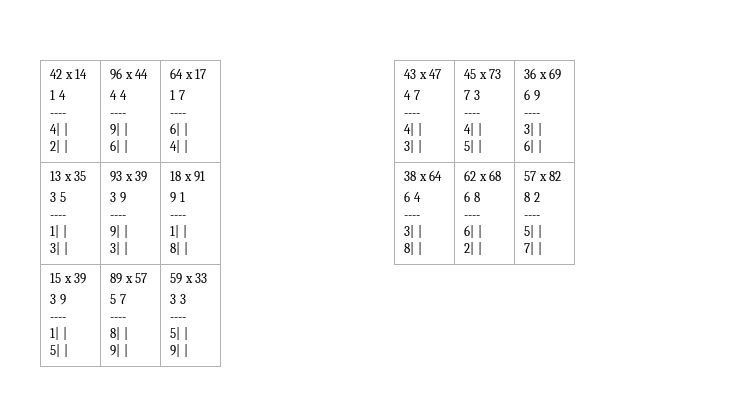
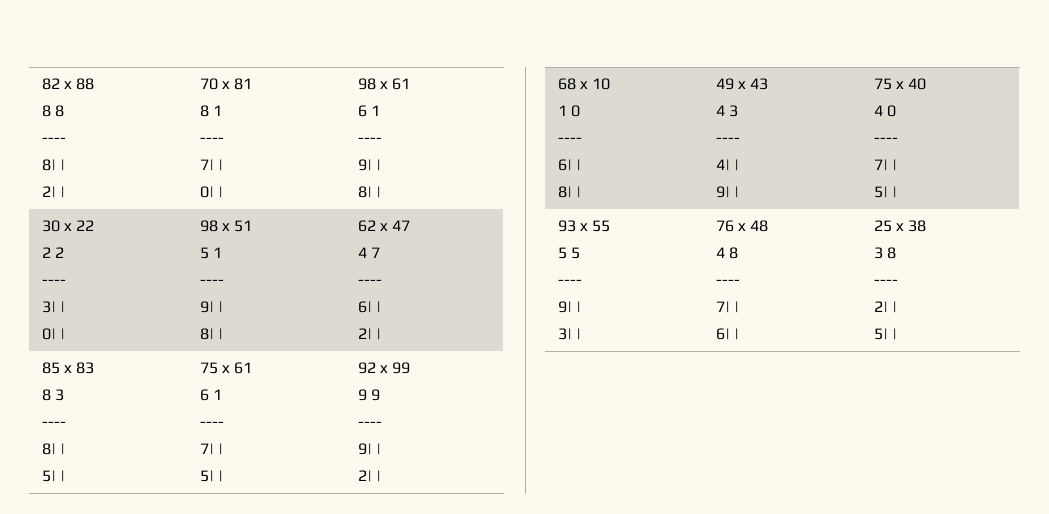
[50,69,88,79] [50,90,66,100] [50,113,67,117] [50,123,68,136] [50,140,68,153] [110,68,149,80] [110,90,127,100] [110,113,127,117] [110,123,128,136] [110,140,128,153] [170,68,207,79] [170,90,176,100] 42 x 14 // 1 4 // ---- // 4| | // 2| | | 96 x 44 // 4 4 // ---- // 9| | // 6| | | 64 x 17 // 1 -> [41,78,95,90] [41,105,64,117] [41,137,66,143] [41,159,65,171] [41,186,65,198] [199,78,253,90] [199,105,222,117] [199,137,224,143] [199,159,223,171] [199,186,223,198] [357,78,411,90] [357,105,380,117] [357,137,382,143] [357,159,381,171] [357,186,381,198] [41,220,95,232] [41,247,64,258] [41,279,66,285] [41,301,65,313] [41,328,65,340] [199,220,253,232] [199,247,222,259] [199,279,224,285] [199,301,223,313] [199,328,223,340] [357,220,411,232] [357,247,367,258] 82 x 88 // 8 8 // ---- // 8| | // 2| | | 70 x 81 // 8 1 // ---- // 7| | // 0| | | 98 x 61 // 6 1 // ---- // 9| | // 8| | // 30 x 22 // 2 2 // ---- // 3| | // 0| | | 98 x 51 // 5 1 // ---- // 9| | // 8| | | 62 x 47 // 4
[170,140,188,153] [50,171,87,181] [50,192,66,202] [50,215,67,219] [50,225,67,238] [50,242,68,255] [110,171,148,182] [110,192,126,203] 4| | // 13 x 35 // 3 5 // ---- // 1| | // 3| | | 93 x 39 // 3 9 -> [357,328,381,340] [41,362,95,374] [41,389,64,401] [41,421,66,427] [41,443,65,455] [41,470,65,482] [199,362,253,374] [199,389,222,401] [199,421,224,427] [199,443,223,455] [199,470,223,482] [357,362,411,374] [357,389,380,401] [357,421,382,427] [357,443,381,455] [357,470,381,482] [557,78,611,90] [557,105,580,117] [557,137,582,143] [557,159,581,171] [557,186,581,198] [715,78,769,90] [715,105,738,117] [715,137,740,143] [715,159,739,171] [715,186,739,198] [873,78,927,90] [873,105,896,117] [873,137,898,143] [873,159,897,171] [873,186,897,198] [557,220,611,232] [557,247,580,259] 2| | // 85 x 83 // 8 3 // ---- // 8| | // 5| | | 75 x 61 // 6 1 // ---- // 7| | // 5| | | 92 x 99 // 9 9 // ---- // 9| | // 2| | // 68 x 10 // 1 0 // ---- // 6| | // 8| | | 49 x 43 // 4 3 // ---- // 4| | // 9| | | 75 x 40 // 4 0 // ---- // 7| | // 5| | // 93 x 55 // 5 5
[170,171,206,182] [170,192,185,203] [170,215,187,219] [170,225,187,238] [170,242,188,255] [50,273,87,284] [50,294,66,305] [50,317,67,321] [50,327,67,340] [50,344,68,357] [110,273,148,284] [110,294,126,304] [110,317,127,321] [110,327,128,340] [110,344,128,357] [170,273,208,284] [170,294,186,304] [170,317,187,321] [170,327,188,340] [170,344,188,357] [404,69,442,79] [404,90,420,100] [404,113,421,117] [404,123,422,136] [404,140,422,153] [464,69,502,79] [464,90,480,100] [464,113,481,117] [464,123,482,136] [464,140,482,153] [524,68,562,80] [524,89,540,101] [524,113,541,117] [524,123,542,136] [524,140,542,153] [404,170,443,181] [404,191,421,202] [404,215,421,219] [404,225,422,238] [404,242,422,255] [464,170,502,181] [464,191,480,202] [464,215,481,219] [464,225,482,238] [464,242,482,255] [524,171,562,181] [524,192,540,202] [524,215,541,219] [524,225,542,238] [524,242,542,255] 18 x 91 // 9 1 // ---- // 1| | // 8| | // 15 x 39 // 3 9 // ---- // 1| | // 5| | | 89 x 57 // 5 7 // ---- // 8| | // 9| | | 59 x 33 // 3 3 // ---- // 5| | // 9| | // 43 x 47 // 4 7 // ---- // 4| | // 3| | | 45 x 73 // 7 3 // ---- // 4| | // 5| | | 36 x 69 // 6 9 // ---- // 3| | // 6| | // 38 x 64 // 6 4 // ---- // 3| | // 8| | | 62 x 68 // 6 8 // ---- // 6| | // 2| | | 57 x 82 // 8 2 // ---- // 5| | // 7| | -> [715,220,769,232] [715,247,738,259] [715,279,740,285] [715,301,739,313] [715,328,739,340] [873,220,927,232] [873,247,896,259] [873,279,898,285] [873,301,897,313] [873,328,897,340] 76 x 48 // 4 8 // ---- // 7| | // 6| | | 25 x 38 // 3 8 // ---- // 2| | // 5| |

